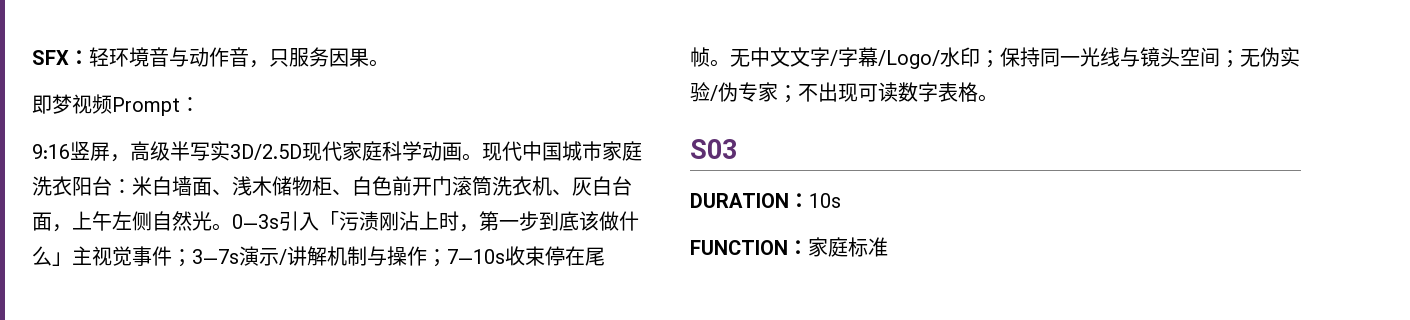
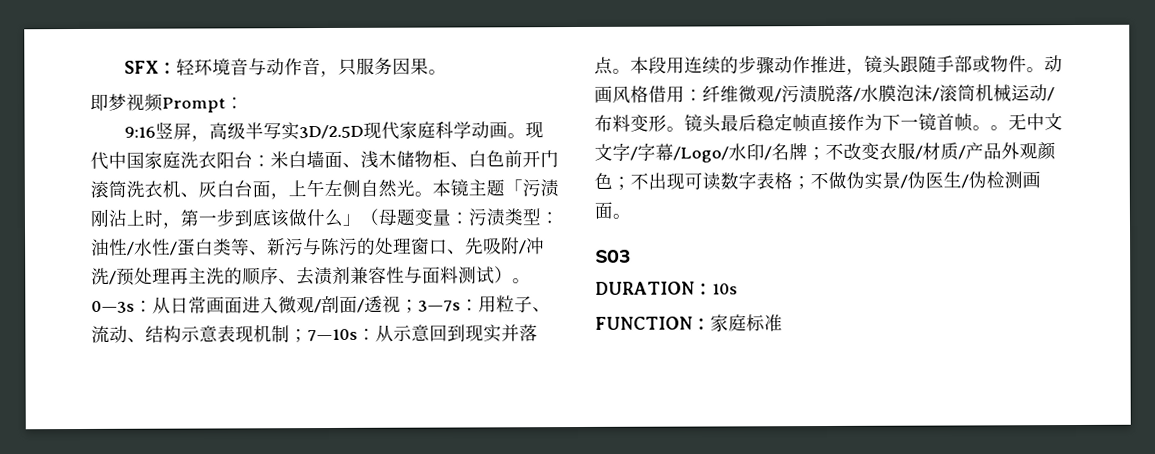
[562,141,602,161] 城市 -> (145, 160) none
[232,211,319,231] 0—3s引入 -> [432,178,505,197] 本镜主题
[72,246,605,267] [690,47,710,67] 主视觉事件；3—7s演示/讲解机制与操作；7—10s收束停在尾帧 -> [360,208,559,227] [91,237,545,257] [91,266,531,286] [91,295,551,314] [91,324,538,343] [594,54,1063,75] [594,83,1055,104] [594,112,991,133] （母题变量：污渍类型：油性/水性/蛋白类等、新污与陈污的处理窗口、先吸附/冲洗/预处理再主洗的顺序、去渍剂兼容性与面料测试）。0—3s：从日常画面进入微观/剖面/透视；3—7s：用粒子、流动、结构示意表现机制；7—10s：从示意回到现实并落点。本段用连续的步骤动作推进，镜头跟随手部或物件。动画风格借用：纤维微观/污渍脱落/水膜泡沫/滚筒机械运动/布料变形。镜头最后稳定帧直接作为下一镜首帧。
[980,47,1300,68] [690,82,778,102] ；保持同一光线与镜头空间；无伪实验/伪专家 -> [764,142,1056,161] [594,172,613,190] /名牌；不改变衣服/材质/产品外观颜色
(978, 92) none -> [792,171,1041,190] [594,201,613,219] ；不做伪实景/伪医生/伪检测画面

